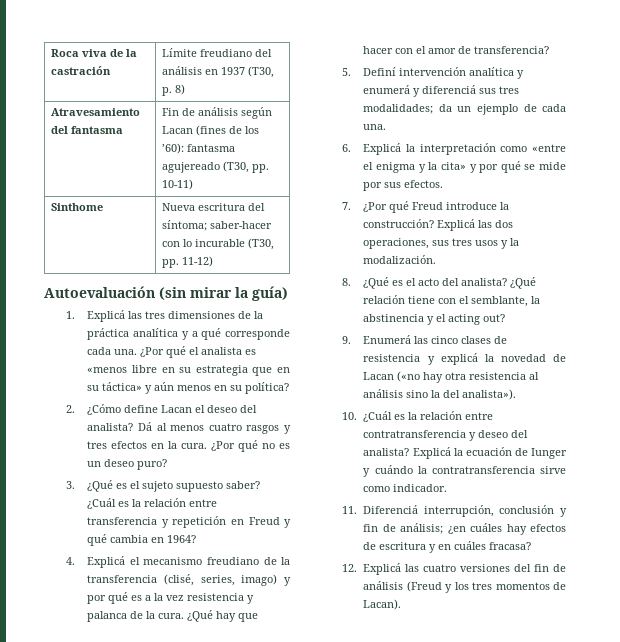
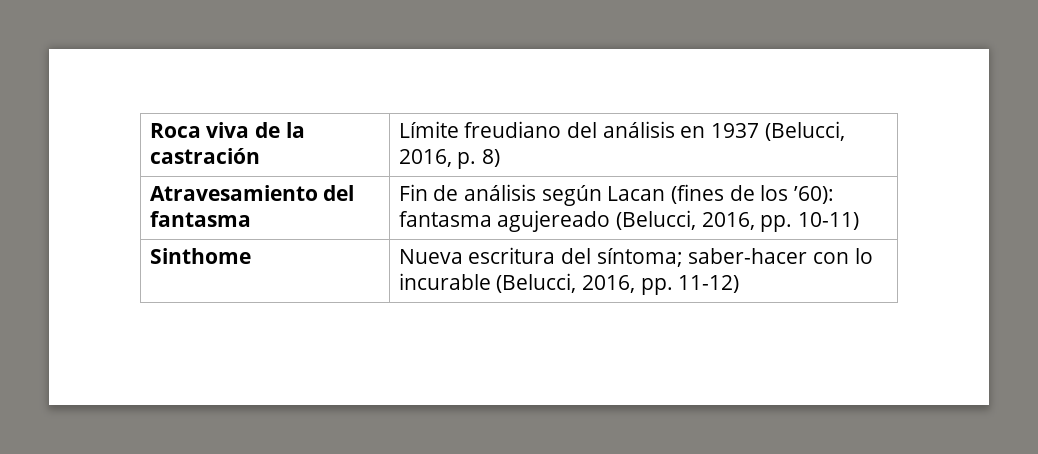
[248,66,275,78] (T30, -> [764,121,845,141] [398,149,452,167] (Belucci, 2016,
[223,161,250,173] (T30, -> [615,210,755,230] (Belucci, 2016,
[248,238,275,250] (T30, -> [496,273,635,293] (Belucci, 2016,
[44,286,288,301] [65,310,264,322] [87,328,291,340] [87,346,257,358] [87,365,290,376] [87,382,290,394] [65,404,258,415] [87,422,291,434] [87,440,290,452] [87,459,168,470] [65,480,261,492] [87,498,218,509] [87,516,291,528] [87,534,197,546] [65,556,290,568] [87,574,291,586] [87,592,255,604] [87,610,259,622] [363,46,550,54] [341,67,525,79] [363,85,520,97] [363,104,566,115] [363,124,387,130] [341,143,566,155] [363,161,566,173] [363,180,444,191] [341,201,510,213] [363,219,514,231] [363,238,520,249] [363,255,437,264] [341,277,537,289] [363,295,541,307] [363,314,506,325] [341,335,508,344] [363,353,566,365] [363,371,540,383] [363,389,517,400] [341,411,494,422] [363,430,529,441] [363,447,567,459] [363,465,566,477] [363,484,448,492] [341,505,567,517] [363,523,566,535] [363,541,532,553] [341,563,566,575] [363,581,566,593] [363,599,402,610] // Autoevaluación (sin mirar la guía) // 1. Explicá las tres dimensiones de la práctica analítica y a qué corresponde cada una. ¿Por qué el analista es «menos libre en su estrategia que en su táctica» y aún menos en su política? // 2. ¿Cómo define Lacan el deseo del analista? Dá al menos cuatro rasgos y tres efectos en la cura. ¿Por qué no es un deseo puro? // 3. ¿Qué es el sujeto supuesto saber? ¿Cuál es la relación entre transferencia y repetición en Freud y qué cambia en 1964? // 4. Explicá el mecanismo freudiano de la transferencia (clisé, series, imago) y por qué es a la vez resistencia y palanca de la cura. ¿Qué hay que hacer con el amor de transferencia? // 5. Definí intervención analítica y enumerá y diferenciá sus tres modalidades; da un ejemplo de cada una. // 6. Explicá la interpretación como «entre el enigma y la cita» y por qué se mide por sus efectos. // 7. ¿Por qué Freud introduce la construcción? Explicá las dos operaciones, sus tres usos y la modalización. // 8. ¿Qué es el acto del analista? ¿Qué relación tiene con el semblante, la abstinencia y el acting out? // 9. Enumerá las cinco clases de resistencia y explicá la novedad de Lacan («no hay otra resistencia al análisis sino la del analista»). // 10. ¿Cuál es la relación entre contratransferencia y deseo del analista? Explicá la ecuación de Iunger y cuándo la contratransferencia sirve como indicador. // 11. Diferenciá interrupción, conclusión y fin de análisis; ¿en cuáles hay efectos de escritura y en cuáles fracasa? // 12. Explicá las cuatro versiones del fin de análisis (Freud y los tres momentos de Lacan). -> (740, 284) none

